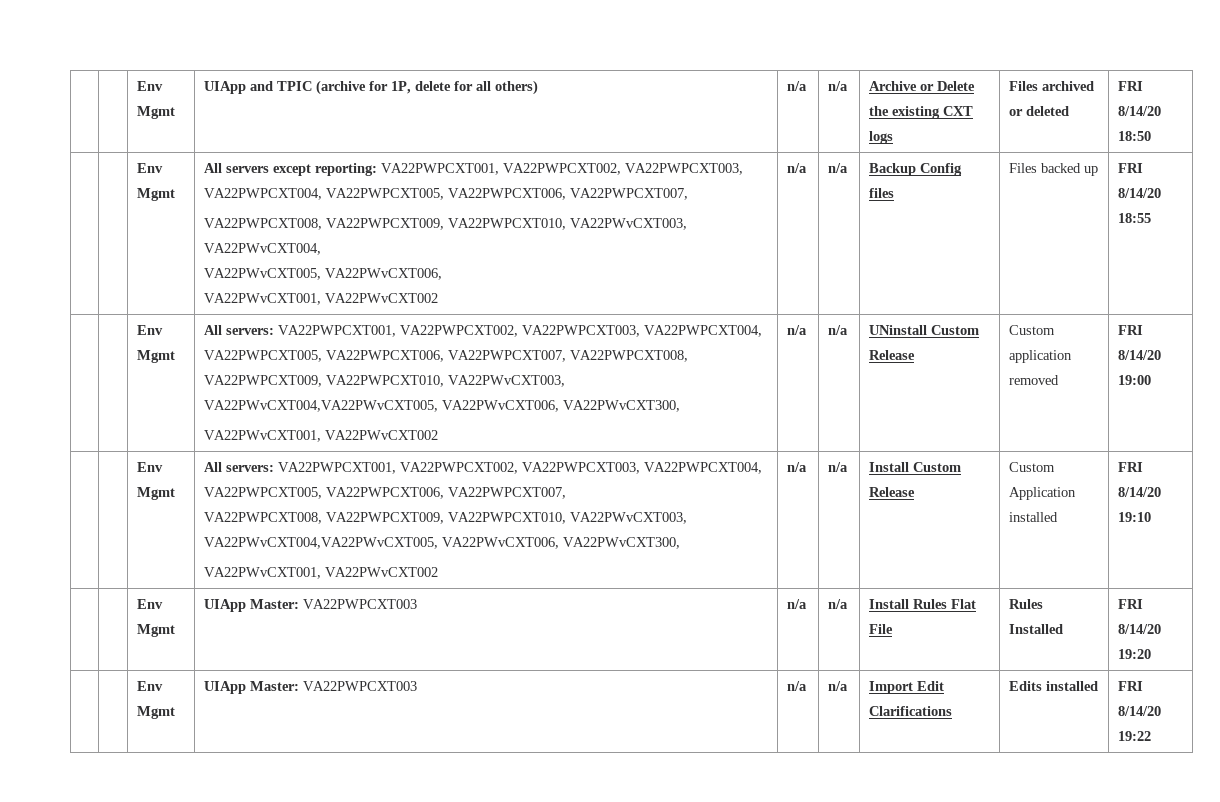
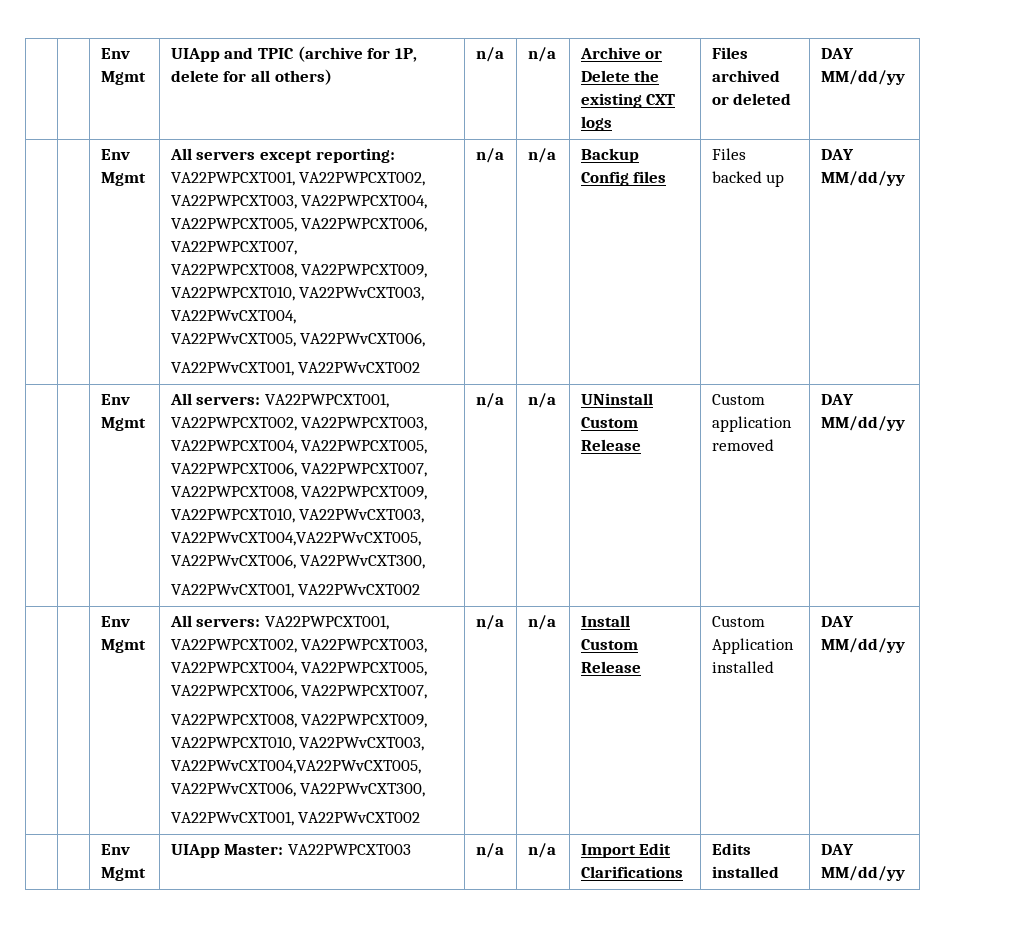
[1118,81,1144,91] [1118,106,1162,116] [1118,131,1152,141] FRI 8/14/20 18:50 -> [820,48,854,59] [820,70,905,85] DAY MM/dd/yy
[1118,163,1144,173] [1118,188,1162,198] [1118,213,1152,223] FRI 8/14/20 18:55 -> [820,149,854,160] [820,171,905,186] DAY MM/dd/yy
[1118,325,1144,335] [1118,350,1162,360] [1118,375,1152,385] FRI 8/14/20 19:00 -> [820,394,854,405] [820,416,905,431] DAY MM/dd/yy
[1118,462,1144,472] [1118,487,1162,497] [1118,512,1152,522] [137,599,164,609] [137,624,176,637] [204,599,418,612] [787,599,808,609] [828,599,849,609] [869,599,977,609] [869,624,894,634] [1009,599,1044,609] [1009,624,1064,634] [1118,599,1144,609] [1118,624,1162,634] [1118,649,1152,659] FRI 8/14/20 19:10 // | | Env Mgmt | UIApp Master: VA22PWPCXT003 | n/a | n/a | Install Rules Flat File | Rules Installed | FRI 8/14/20 19:20 -> [820,616,854,627] [820,638,905,653] DAY MM/dd/yy
[1118,681,1144,691] [1118,706,1162,716] [1118,731,1152,741] FRI 8/14/20 19:22 -> [820,844,854,855] [820,866,905,881] DAY MM/dd/yy

